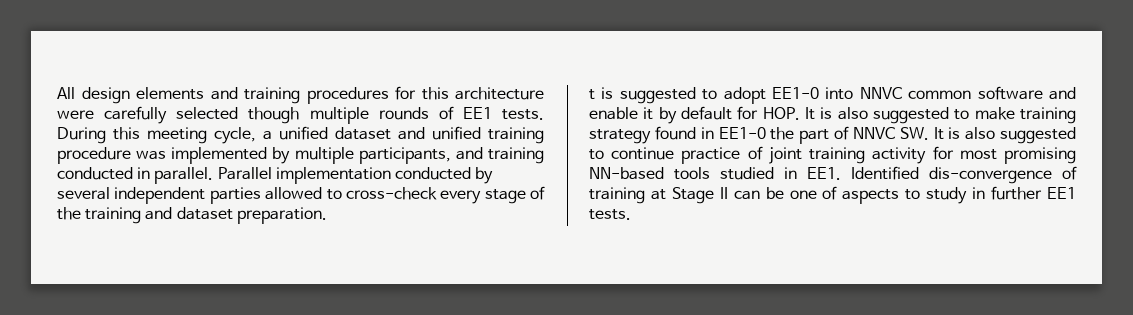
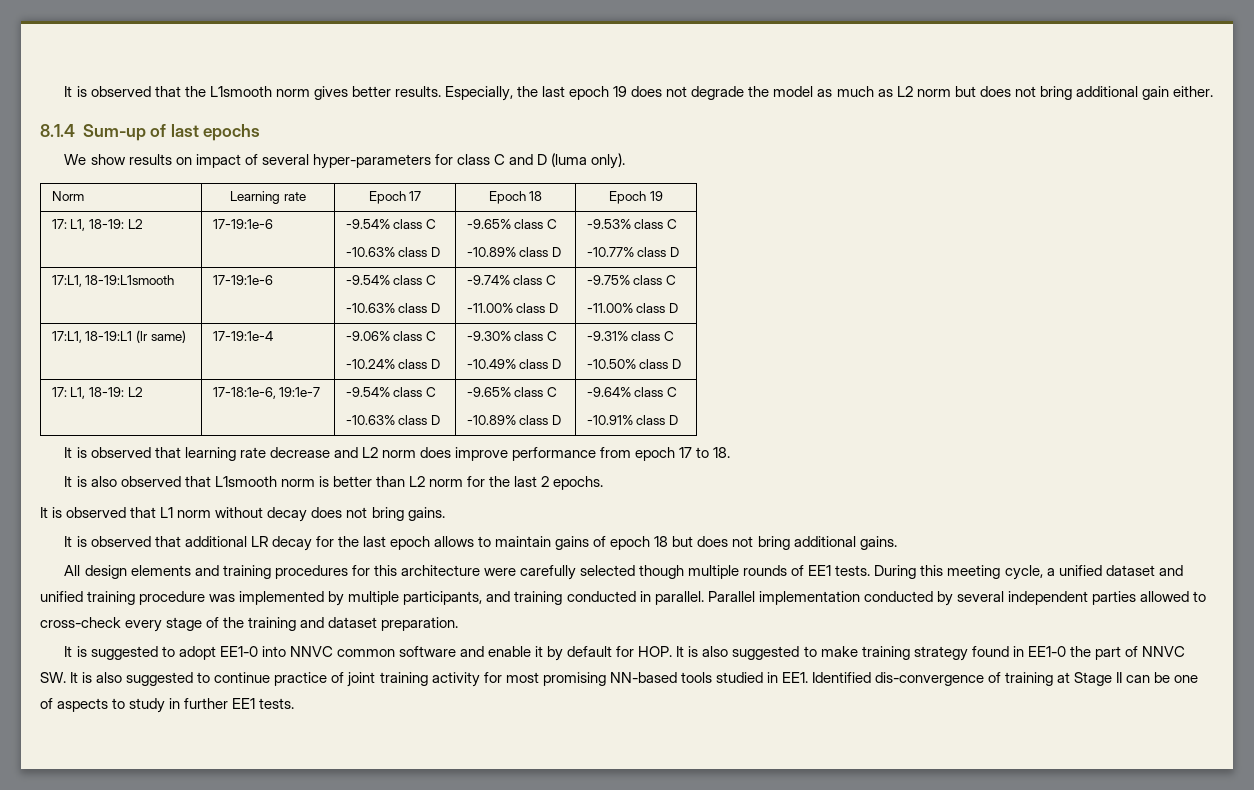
(57, 93) none -> [64,86,1213,101] [40,124,261,141] [64,153,626,169] [51,191,84,201] [230,191,306,204] [368,191,422,204] [488,191,543,204] [609,191,663,204] [51,219,143,231] [212,219,273,229] [345,219,436,229] [345,247,440,257] [466,219,557,229] [466,247,561,257] [586,219,677,229] [586,247,679,257] [51,275,175,287] [212,275,273,285] [345,275,436,285] [345,303,440,313] [466,275,556,285] [466,303,558,313] [586,275,676,285] [586,303,678,313] [51,330,186,343] [212,331,273,341] [345,331,436,341] [345,359,440,369] [466,331,557,341] [466,359,561,369] [586,331,674,341] [586,359,681,369] [51,387,143,399] [212,387,321,399] [345,387,436,397] [345,415,440,425] [466,387,557,397] [466,415,561,425] [586,387,677,397] [586,415,678,425] [64,447,731,461] [64,476,604,490] [40,507,445,522] [64,536,897,551] It is observed that the L1smooth norm gives better results. Especially, the last epoch 19 does not degrade the model as much as L2 norm but does not bring additional gain either. // 8.1.4 Sum-up of last epochs // We show results on impact of several hyper-parameters for class C and D (luma only). // Norm | Learning rate | Epoch 17 | Epoch 18 | Epoch 19 // 17: L1, 18-19: L2 | 17-19:1e-6 | -9.54% class C // -10.63% class D | -9.65% class C // -10.89% class D | -9.53% class C // -10.77% class D // 17:L1, 18-19:L1smooth | 17-19:1e-6 | -9.54% class C // -10.63% class D | -9.74% class C // -11.00% class D | -9.75% class C // -11.00% class D // 17:L1, 18-19:L1 (lr same) | 17-19:1e-4 | -9.06% class C // -10.24% class D | -9.30% class C // -10.49% class D | -9.31% class C // -10.50% class D // 17: L1, 18-19: L2 | 17-18:1e-6, 19:1e-7 | -9.54% class C // -10.63% class D | -9.65% class C // -10.89% class D | -9.64% class C // -10.91% class D // It is observed that learning rate decrease and L2 norm does improve performance from epoch 17 to 18. // It is also observed that L1smooth norm is better than L2 norm for the last 2 epochs. // It is observed that L1 norm without decay does not bring gains. // It is observed that additional LR decay for the last epoch allows to maintain gains of epoch 18 but does not bring additional gains. //
[589,89,595,100] t -> [64,646,73,657] It

